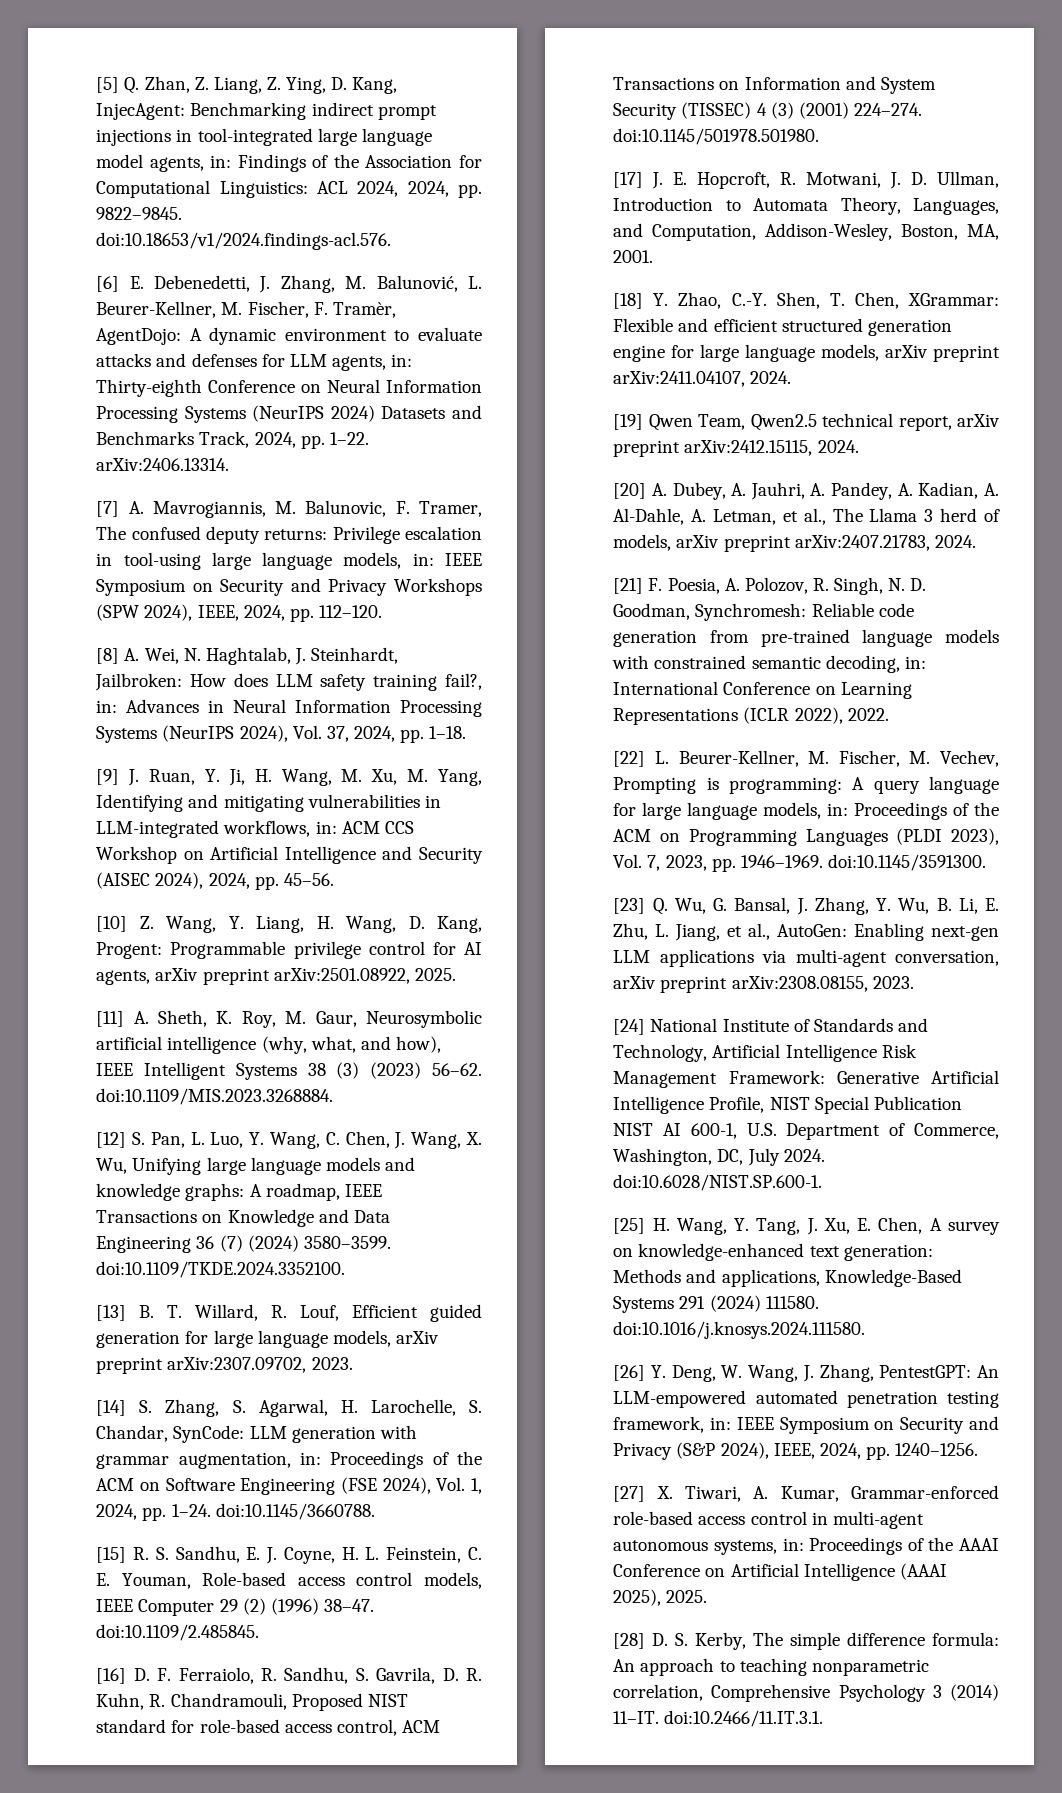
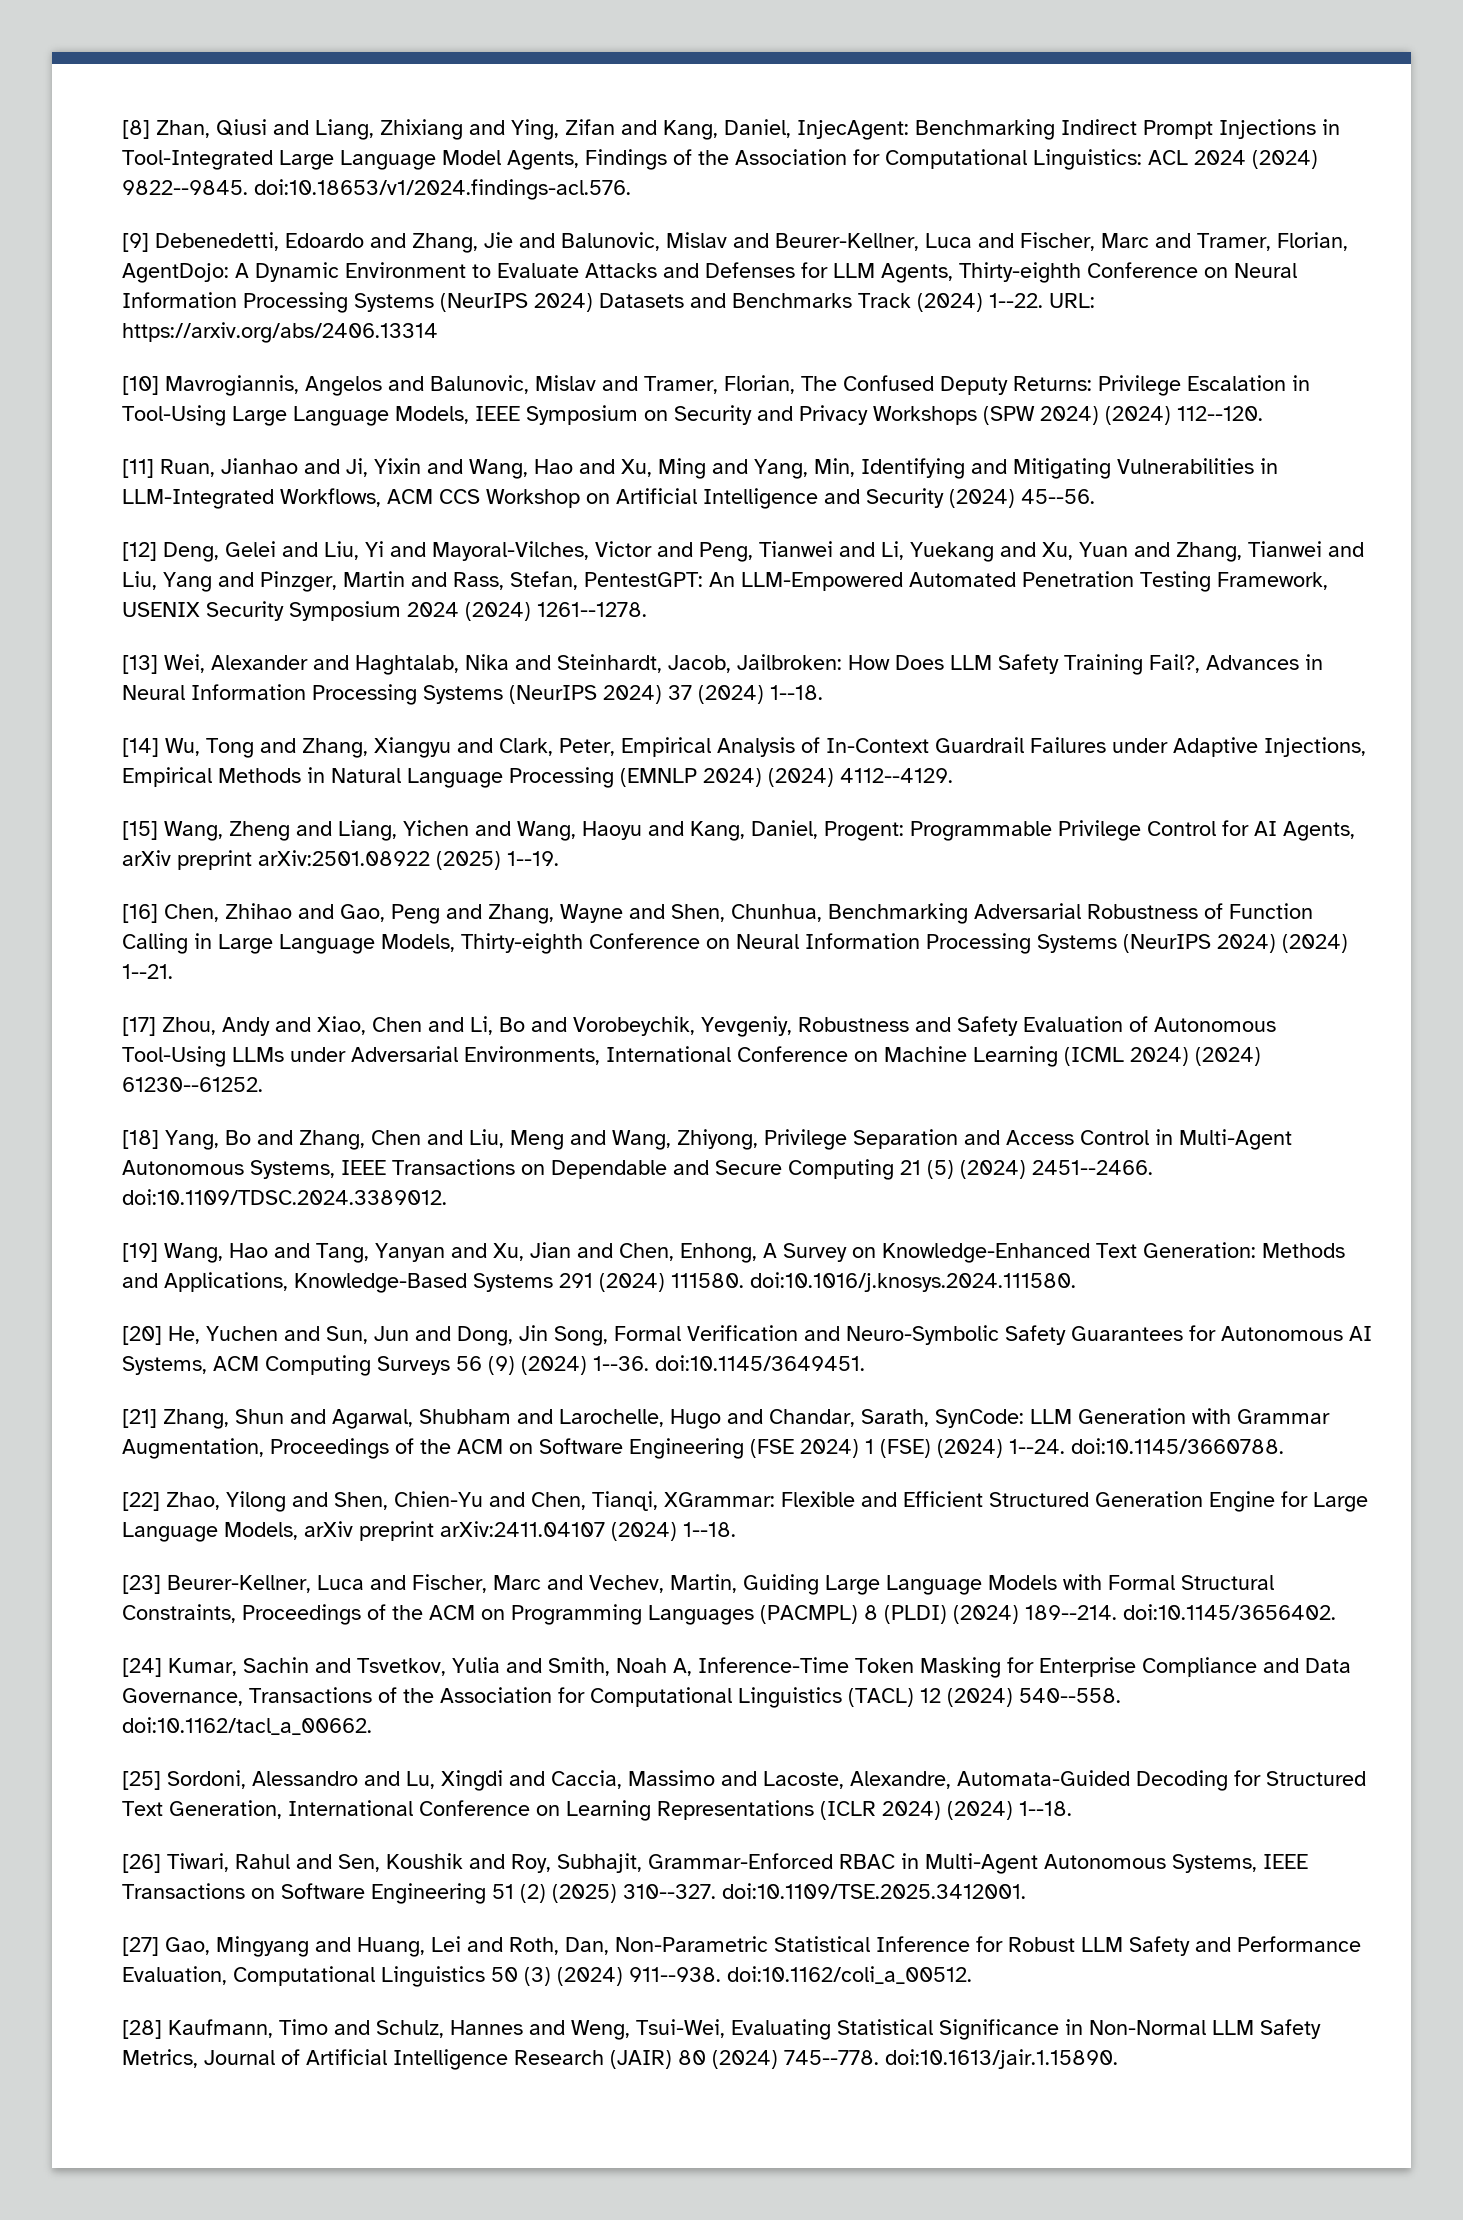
[96,76,398,94] [96,102,437,120] [96,128,432,146] [96,154,232,172] [5] Q. Zhan, Z. Liang, Z. Ying, D. Kang, InjecAgent: Benchmarking indirect prompt injections in tool-integrated large language model agents, in: -> [121,119,1340,140] [121,150,579,170] [8] Zhan, Qiusi and Liang, Zhixiang and Ying, Zifan and Kang, Daniel, InjecAgent: Benchmarking Indirect Prompt Injections in Tool-Integrated Large Language Model Agents,
[357,181,482,198] [96,207,183,220] [96,232,392,250] [96,275,482,293] [96,301,396,318] [96,327,482,345] [96,353,413,371] 2024, 2024, pp. 9822–9845. doi:10.18653/v1/2024.findings-acl.576. // [6] E. Debenedetti, J. Zhang, M. Balunović, L. Beurer-Kellner, M. Fischer, F. Tramèr, AgentDojo: A dynamic environment to evaluate attacks and defenses for LLM agents, in: -> [1193,150,1318,169] [121,179,631,200] [121,232,1348,253] [121,262,953,283] 2024 (2024) 9822--9845. doi:10.18653/v1/2024.findings-acl.576. // [9] Debenedetti, Edoardo and Zhang, Jie and Balunovic, Mislav and Beurer-Kellner, Luca and Fischer, Marc and Tramer, Florian, AgentDojo: A Dynamic Environment to Evaluate Attacks and Defenses for LLM Agents,
[199,431,369,449] [96,458,230,471] [96,500,482,518] [96,526,482,544] [96,552,434,570] Track, 2024, pp. 1–22. arXiv:2406.13314. // [7] A. Mavrogiannis, M. Balunovic, F. Tramer, The confused deputy returns: Privilege escalation in tool-using large language models, in: -> [857,293,1095,312] [121,322,438,343] [121,375,1310,396] [121,405,469,426] Track (2024) 1--22. URL: https://arxiv.org/abs/2406.13314 // [10] Mavrogiannis, Angelos and Balunovic, Mislav and Tramer, Florian, The Confused Deputy Returns: Privilege Escalation in Tool-Using Large Language Models,
[144,604,382,622] [96,647,399,665] [95,673,482,691] [96,699,482,717] [96,725,467,743] [96,769,482,786] [96,794,441,812] [96,820,337,838] 2024), IEEE, 2024, pp. 112–120. // [8] A. Wei, N. Haghtalab, J. Steinhardt, Jailbroken: How does LLM safety training fail?, in: Advances in Neural Information Processing Systems (NeurIPS 2024), Vol. 37, 2024, pp. 1–18. // [9] J. Ruan, Y. Ji, H. Wang, M. Xu, M. Yang, Identifying and mitigating vulnerabilities in LLM-integrated workflows, in: -> [1039,406,1263,425] [121,458,1278,479] [121,488,381,509] 2024) (2024) 112--120. // [11] Ruan, Jianhao and Ji, Yixin and Wang, Hao and Xu, Ming and Yang, Min, Identifying and Mitigating Vulnerabilities in LLM-Integrated Workflows,
[96,872,334,890] [96,916,482,933] [96,941,425,959] (AISEC 2024), 2024, pp. 45–56. // [10] Z. Wang, Y. Liang, H. Wang, D. Kang, Progent: Programmable privilege control -> [948,489,1095,508] [121,541,1364,562] [121,571,1328,592] [121,601,647,621] [121,654,1323,675] [121,684,823,705] [121,737,1366,758] [121,767,953,788] [121,820,1216,841] (2024) 45--56. // [12] Deng, Gelei and Liu, Yi and Mayoral-Vilches, Victor and Peng, Tianwei and Li, Yuekang and Xu, Yuan and Zhang, Tianwei and Liu, Yang and Pinzger, Martin and Rass, Stefan, PentestGPT: An LLM-Empowered Automated Penetration Testing Framework, USENIX Security Symposium 2024 (2024) 1261--1278. // [13] Wei, Alexander and Haghtalab, Nika and Steinhardt, Jacob, Jailbroken: How Does LLM Safety Training Fail?, Advances in Neural Information Processing Systems (NeurIPS 2024) 37 (2024) 1--18. // [14] Wu, Tong and Zhang, Xiangyu and Clark, Peter, Empirical Analysis of In-Context Guardrail Failures under Adaptive Injections, Empirical Methods in Natural Language Processing (EMNLP 2024) (2024) 4112--4129. // [15] Wang, Zheng and Liang, Yichen and Wang, Haoyu and Kang, Daniel, Progent: Programmable Privilege Control
[96,968,456,985] [96,1010,482,1028] [96,1036,441,1054] [96,1062,482,1080] [96,1088,334,1105] [96,1131,482,1149] [96,1157,415,1175] [96,1183,382,1201] [96,1209,390,1227] [96,1235,391,1253] [96,1261,346,1278] [96,1304,482,1322] [96,1330,439,1348] [96,1357,353,1374] [96,1399,482,1417] [96,1425,417,1443] [96,1452,321,1469] agents, arXiv preprint arXiv:2501.08922, 2025. // [11] A. Sheth, K. Roy, M. Gaur, Neurosymbolic artificial intelligence (why, what, and how), IEEE Intelligent Systems 38 (3) (2023) 56–62. doi:10.1109/MIS.2023.3268884. // [12] S. Pan, L. Luo, Y. Wang, C. Chen, J. Wang, X. Wu, Unifying large language models and knowledge graphs: A roadmap, IEEE Transactions on Knowledge and Data Engineering 36 (7) (2024) 3580–3599. doi:10.1109/TKDE.2024.3352100. // [13] B. T. Willard, R. Louf, Efficient guided generation for large language models, arXiv preprint arXiv:2307.09702, 2023. // [14] S. Zhang, S. Agarwal, H. Larochelle, S. Chandar, SynCode: LLM generation with grammar augmentation, in: -> [1282,821,1355,841] [121,850,559,870] [121,903,1313,924] [121,933,1348,954] [121,964,173,979] [121,1016,1276,1037] [121,1046,1261,1067] [121,1077,263,1092] [121,1129,1292,1150] [121,1159,1153,1180] [121,1189,447,1205] [121,1242,1345,1263] [121,1272,1076,1293] [121,1325,1372,1346] [121,1355,865,1376] [121,1408,1330,1429] [121,1438,264,1459] Agents, arXiv preprint arXiv:2501.08922 (2025) 1--19. // [16] Chen, Zhihao and Gao, Peng and Zhang, Wayne and Shen, Chunhua, Benchmarking Adversarial Robustness of Function Calling in Large Language Models, Thirty-eighth Conference on Neural Information Processing Systems (NeurIPS 2024) (2024) 1--21. // [17] Zhou, Andy and Xiao, Chen and Li, Bo and Vorobeychik, Yevgeniy, Robustness and Safety Evaluation of Autonomous Tool-Using LLMs under Adversarial Environments, International Conference on Machine Learning (ICML 2024) (2024) 61230--61252. // [18] Yang, Bo and Zhang, Chen and Liu, Meng and Wang, Zhiyong, Privilege Separation and Access Control in Multi-Agent Autonomous Systems, IEEE Transactions on Dependable and Secure Computing 21 (5) (2024) 2451--2466. doi:10.1109/TDSC.2024.3389012. // [19] Wang, Hao and Tang, Yanyan and Xu, Jian and Chen, Enhong, A Survey on Knowledge-Enhanced Text Generation: Methods and Applications, Knowledge-Based Systems 291 (2024) 111580. doi:10.1016/j.knosys.2024.111580. // [20] He, Yuchen and Sun, Jun and Dong, Jin Song, Formal Verification and Neuro-Symbolic Safety Guarantees for Autonomous AI Systems, ACM Computing Surveys 56 (9) (2024) 1--36. doi:10.1145/3649451. // [21] Zhang, Shun and Agarwal, Shubham and Larochelle, Hugo and Chandar, Sarath, SynCode: LLM Generation with Grammar Augmentation,
[382,1477,482,1494] [96,1503,375,1521] [96,1546,482,1564] [96,1572,482,1589] [96,1598,374,1616] [96,1624,260,1641] [96,1667,482,1684] [96,1693,408,1711] [96,1719,440,1736] [613,76,936,94] [613,102,922,120] [613,128,820,145] [613,171,999,189] [613,197,999,215] [613,223,999,241] [613,250,654,263] [613,292,999,309] [613,318,952,336] [613,344,1000,362] [613,371,792,387] [613,413,1000,431] [613,440,859,457] [613,482,999,500] [613,508,1000,525] [613,534,976,552] [613,577,927,595] [613,603,914,621] [613,629,999,647] [612,655,926,673] [613,681,912,699] [613,707,889,725] [613,750,999,767] [613,776,999,794] [613,802,849,820] 2024), Vol. 1, 2024, pp. 1–24. doi:10.1145/3660788. // [15] R. S. Sandhu, E. J. Coyne, H. L. Feinstein, C. E. Youman, Role-based access control models, IEEE Computer 29 (2) (1996) 38–47. doi:10.1109/2.485845. // [16] D. F. Ferraiolo, R. Sandhu, S. Gavrila, D. R. Kuhn, R. Chandramouli, Proposed NIST standard for role-based access control, ACM Transactions on Information and System Security (TISSEC) 4 (3) (2001) 224–274. doi:10.1145/501978.501980. // [17] J. E. Hopcroft, R. Motwani, J. D. Ullman, Introduction to Automata Theory, Languages, and Computation, Addison-Wesley, Boston, MA, 2001. // [18] Y. Zhao, C.-Y. Shen, T. Chen, XGrammar: Flexible and efficient structured generation engine for large language models, arXiv preprint arXiv:2411.04107, 2024. // [19] Qwen Team, Qwen2.5 technical report, arXiv preprint arXiv:2412.15115, 2024. // [20] A. Dubey, A. Jauhri, A. Pandey, A. Kadian, A. Al-Dahle, A. Letman, et al., The Llama 3 herd of models, arXiv preprint arXiv:2407.21783, 2024. // [21] F. Poesia, A. Polozov, R. Singh, N. D. Goodman, Synchromesh: Reliable code generation from pre-trained language models with constrained semantic decoding, in: International Conference on Learning Representations (ICLR 2022), 2022. // [22] L. Beurer-Kellner, M. Fischer, M. Vechev, Prompting is programming: A query language for large language models, in: -> [799,1438,1284,1458] [121,1491,1368,1512] [121,1521,736,1542] [121,1574,1274,1595] [121,1604,236,1623] 2024) 1 (FSE) (2024) 1--24. doi:10.1145/3660788. // [22] Zhao, Yilong and Shen, Chien-Yu and Chen, Tianqi, XGrammar: Flexible and Efficient Structured Generation Engine for Large Language Models, arXiv preprint arXiv:2411.04107 (2024) 1--18. // [23] Beurer-Kellner, Luca and Fischer, Marc and Vechev, Martin, Guiding Large Language Models with Formal Structural Constraints,
[896,828,999,845] [613,854,986,872] [613,897,999,915] [613,923,999,941] [613,949,999,967] [613,976,914,993] [613,1018,928,1035] [613,1044,917,1062] [613,1070,999,1088] [613,1096,962,1114] [613,1123,999,1140] [613,1148,825,1166] [613,1174,823,1191] [613,1217,1000,1235] [613,1243,933,1261] [613,1269,962,1287] [613,1295,819,1313] [613,1321,866,1339] [613,1364,999,1382] [613,1390,999,1408] [613,1416,999,1434] [613,1442,979,1460] [613,1485,999,1502] [613,1511,924,1529] [613,1537,999,1555] [613,1563,947,1581] [613,1589,708,1606] [613,1632,999,1650] [613,1658,929,1676] [613,1684,999,1702] [613,1710,824,1727] (PLDI 2023), Vol. 7, 2023, pp. 1946–1969. doi:10.1145/3591300. // [23] Q. Wu, G. Bansal, J. Zhang, Y. Wu, B. Li, E. Zhu, L. Jiang, et al., AutoGen: Enabling next-gen LLM applications via multi-agent conversation, arXiv preprint arXiv:2308.08155, 2023. // [24] National Institute of Standards and Technology, Artificial Intelligence Risk Management Framework: Generative Artificial Intelligence Profile, NIST Special Publication NIST AI 600-1, U.S. Department of Commerce, Washington, DC, July 2024. doi:10.6028/NIST.SP.600-1. // [25] H. Wang, Y. Tang, J. Xu, E. Chen, A survey on knowledge-enhanced text generation: Methods and applications, Knowledge-Based Systems 291 (2024) 111580. doi:10.1016/j.knosys.2024.111580. // [26] Y. Deng, W. Wang, J. Zhang, PentestGPT: An LLM-empowered automated penetration testing framework, in: IEEE Symposium on Security and Privacy (S&P 2024), IEEE, 2024, pp. 1240–1256. // [27] X. Tiwari, A. Kumar, Grammar-enforced role-based access control in multi-agent autonomous systems, in: Proceedings of the AAAI Conference on Artificial Intelligence (AAAI 2025), 2025. // [28] D. S. Kerby, The simple difference formula: An approach to teaching nonparametric correlation, Comprehensive Psychology 3 (2014) 11–IT. doi:10.2466/11.IT.3.1. -> [759,1604,1336,1624] [121,1657,1351,1678] [121,1687,1121,1708] [121,1717,372,1735] [121,1770,1366,1791] [121,1800,1072,1821] [121,1853,1308,1874] [121,1883,1026,1904] [121,1936,1361,1957] [121,1966,972,1987] [121,2019,1321,2040] [121,2049,1118,2070] (PACMPL) 8 (PLDI) (2024) 189--214. doi:10.1145/3656402. // [24] Kumar, Sachin and Tsvetkov, Yulia and Smith, Noah A, Inference-Time Token Masking for Enterprise Compliance and Data Governance, Transactions of the Association for Computational Linguistics (TACL) 12 (2024) 540--558. doi:10.1162/tacl_a_00662. // [25] Sordoni, Alessandro and Lu, Xingdi and Caccia, Massimo and Lacoste, Alexandre, Automata-Guided Decoding for Structured Text Generation, International Conference on Learning Representations (ICLR 2024) (2024) 1--18. // [26] Tiwari, Rahul and Sen, Koushik and Roy, Subhajit, Grammar-Enforced RBAC in Multi-Agent Autonomous Systems, IEEE Transactions on Software Engineering 51 (2) (2025) 310--327. doi:10.1109/TSE.2025.3412001. // [27] Gao, Mingyang and Huang, Lei and Roth, Dan, Non-Parametric Statistical Inference for Robust LLM Safety and Performance Evaluation, Computational Linguistics 50 (3) (2024) 911--938. doi:10.1162/coli_a_00512. // [28] Kaufmann, Timo and Schulz, Hannes and Weng, Tsui-Wei, Evaluating Statistical Significance in Non-Normal LLM Safety Metrics, Journal of Artificial Intelligence Research (JAIR) 80 (2024) 745--778. doi:10.1613/jair.1.15890.

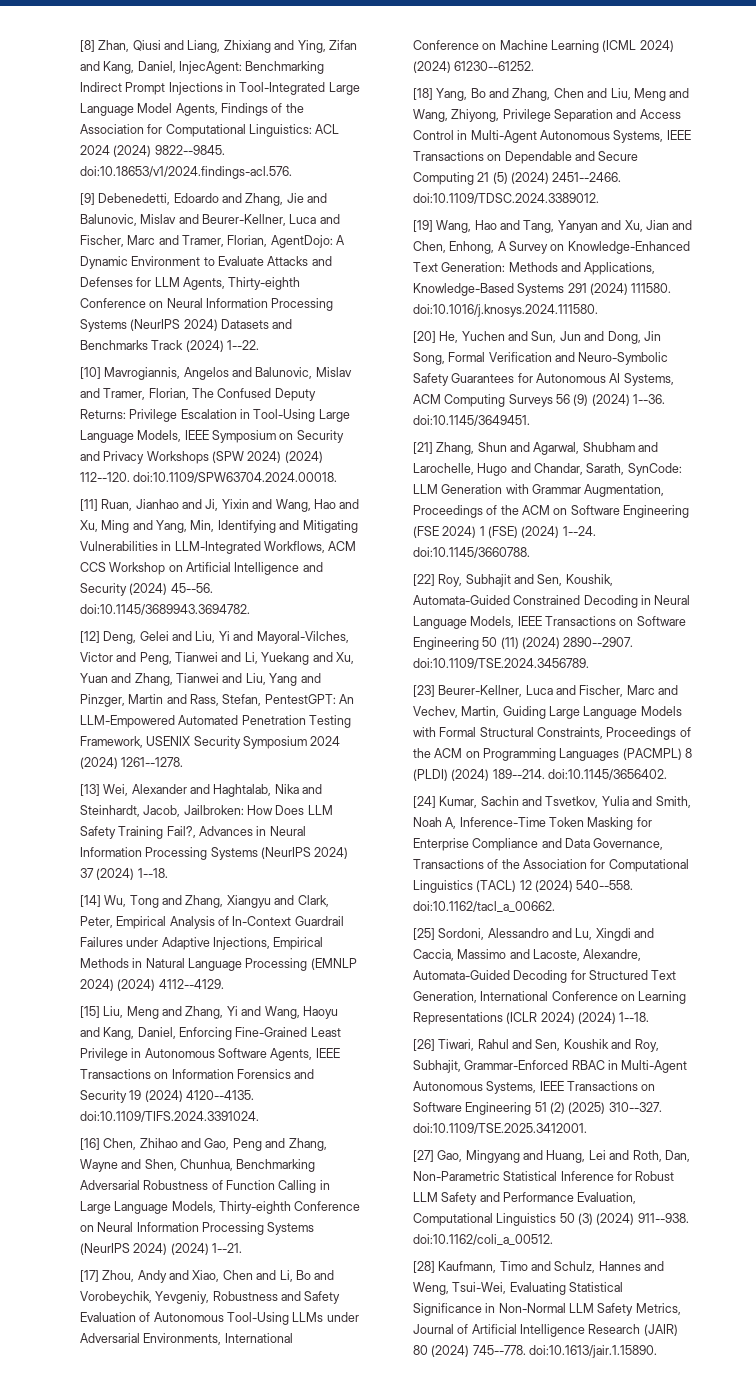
[1048,293,1095,308] [121,322,438,343] URL: https://arxiv.org/abs/2406.13314 -> (260, 345) none
(1263, 413) none -> [133,472,338,483] doi:10.1109/SPW63704.2024.00018.
(1095, 496) none -> [79,604,250,615] doi:10.1145/3689943.3694782.
[163,820,469,841] Wang, Zheng and Liang, Yichen -> [103,1006,238,1019] Liu, Meng and Zhang, Yi
[823,820,1355,841] [121,850,559,870] Progent: Programmable Privilege Control for AI Agents, arXiv preprint arXiv:2501.08922 (2025) 1--19. -> [179,1027,341,1040] [79,1048,340,1061] [79,1069,315,1079] [79,1090,255,1103] [79,1111,259,1122] Enforcing Fine-Grained Least Privilege in Autonomous Software Agents, IEEE Transactions on Information Forensics and Security 19 (2024) 4120--4135. doi:10.1109/TIFS.2024.3391024.
[165,1491,1368,1512] [121,1521,736,1542] Zhao, Yilong and Shen, Chien-Yu and Chen, Tianqi, XGrammar: Flexible and Efficient Structured Generation Engine for Large Language Models, arXiv preprint arXiv:2411.04107 (2024) 1--18. -> [438,574,613,587] [412,595,691,608] [412,616,686,629] [412,637,634,650] [412,658,589,669] Roy, Subhajit and Sen, Koushik, Automata-Guided Constrained Decoding in Neural Language Models, IEEE Transactions on Software Engineering 50 (11) (2024) 2890--2907. doi:10.1109/TSE.2024.3456789.

